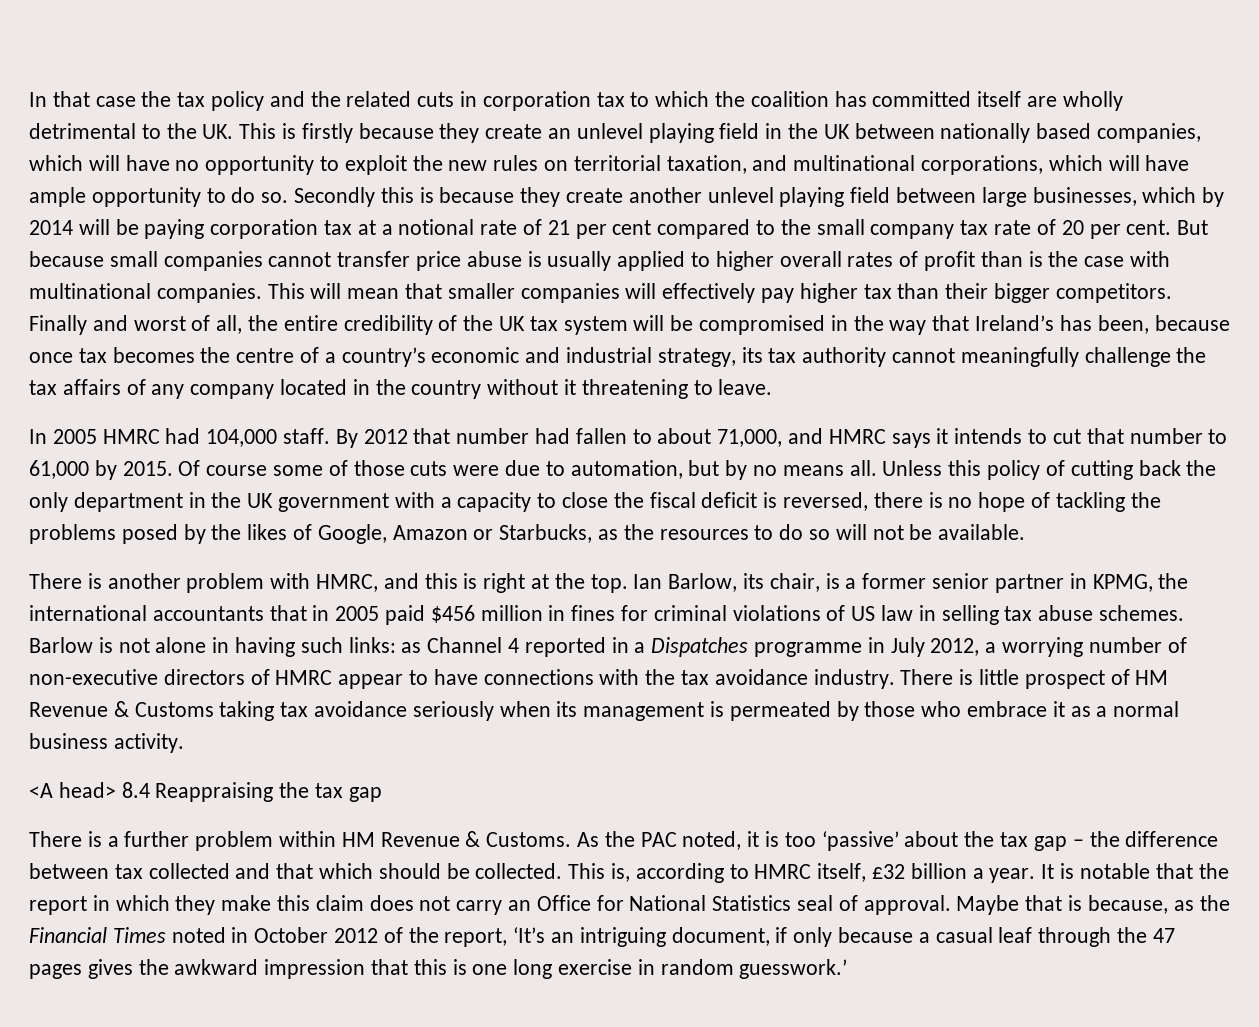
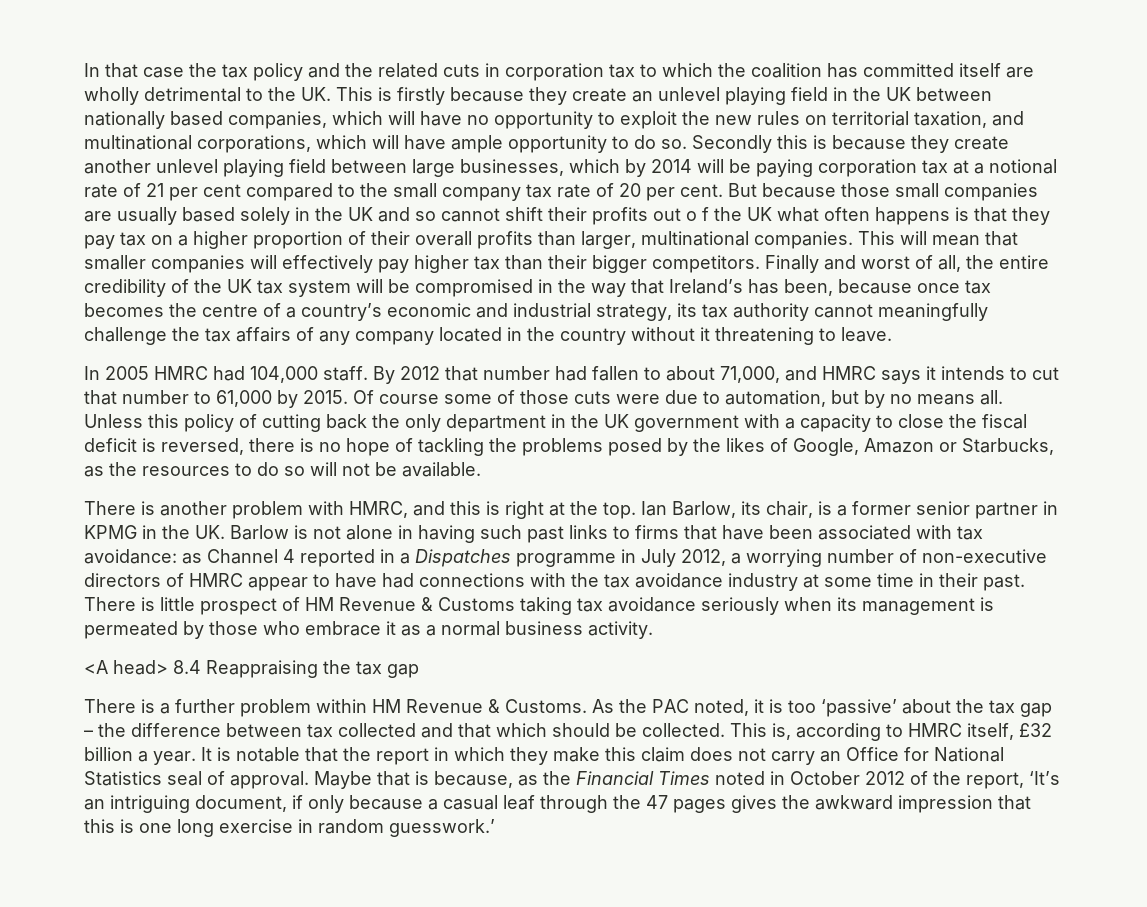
(104, 259) none -> [841,183,890,197] those
[268,251,1171,271] cannot transfer price abuse is usually applied to higher overall rates of profit than is the case with -> [84,207,1050,225] [84,231,636,249] are usually based solely in the UK and so cannot shift their profits out o f the UK what often happens is that they pay tax on a higher proportion of their overall profits than larger,
[1092,573,1189,592] [29,605,1185,625] KPMG, the international accountants that in 2005 paid $456 million in fines for criminal violations of US law in selling tax abuse schemes. -> [84,525,225,539] KPMG in the UK.
[348,637,396,653] links: -> [527,525,983,543] [84,549,177,564] past links to firms that have been associated with tax avoidance:
(478, 677) none -> [382,573,414,588] had
[813,669,895,689] industry. -> [728,573,1025,591] industry at some time in their past.

